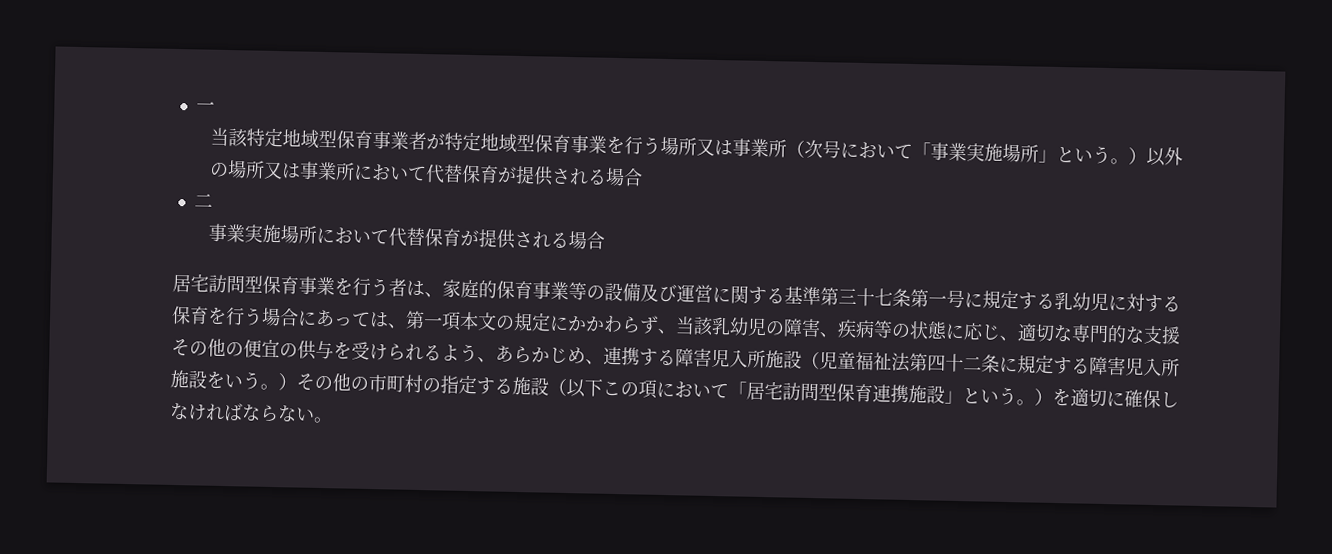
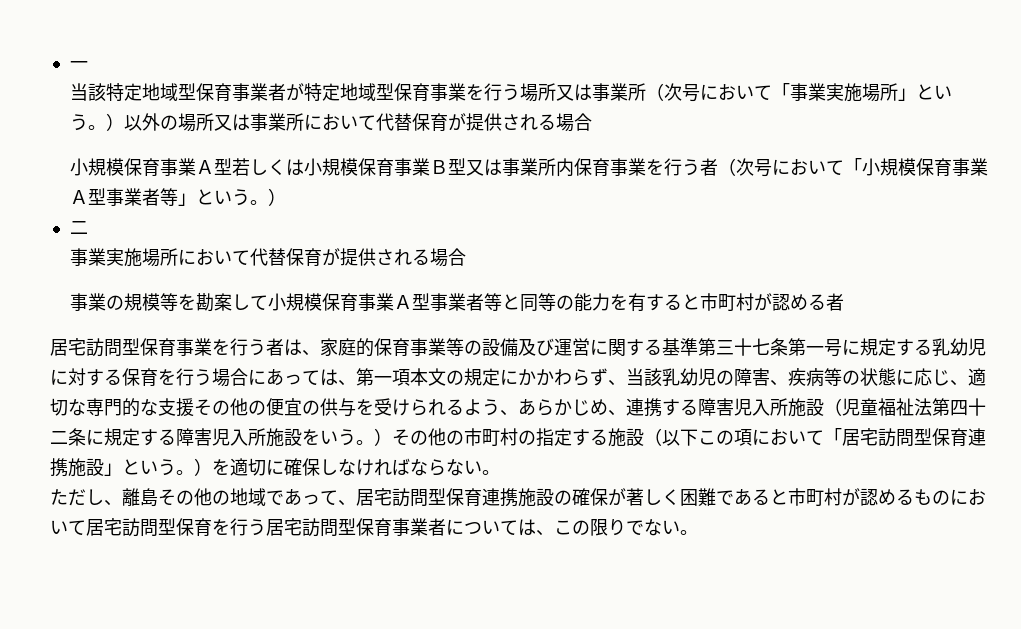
(643, 177) none -> [70,158,989,177] [70,188,287,206] // 小規模保育事業Ａ型若しくは小規模保育事業Ｂ型又は事業所内保育事業を行う者（次号において「小規模保育事業Ａ型事業者等」という。）
(605, 240) none -> [70,293,845,312] // 事業の規模等を勘案して小規模保育事業Ａ型事業者等と同等の能力を有すると市町村が認める者
(334, 420) none -> [49,488,986,507] [49,518,698,537] // ただし、離島その他の地域であって、居宅訪問型保育連携施設の確保が著しく困難であると市町村が認めるものにおいて居宅訪問型保育を行う居宅訪問型保育事業者については、この限りでない。

